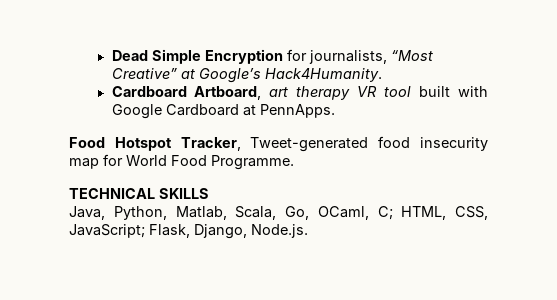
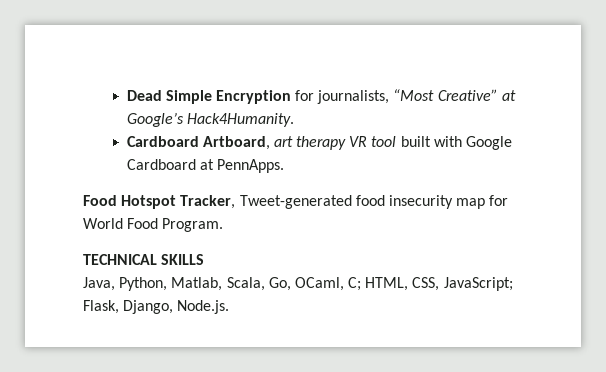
[211,155,294,170] Programme. -> [162,218,224,232] Program.

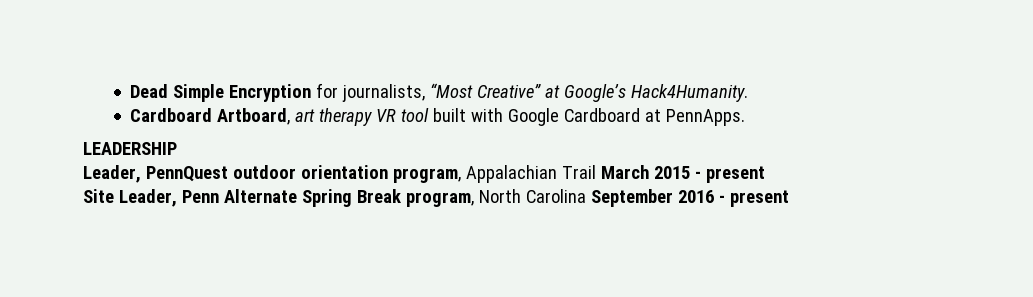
[83,195,509,209] [83,218,224,232] [83,254,205,265] [83,277,513,291] [83,300,230,314] Food Hotspot Tracker, Tweet-generated food insecurity map for World Food Program. // TECHNICAL SKILLS // Java, Python, Matlab, Scala, Go, OCaml, C; HTML, CSS, JavaScript; Flask, Django, Node.js. -> [83,142,177,155] [83,165,765,183] [83,189,789,207] LEADERSHIP // Leader, PennQuest outdoor orientation program, Appalachian Trail March 2015 - present // Site Leader, Penn Alternate Spring Break program, North Carolina September 2016 - present

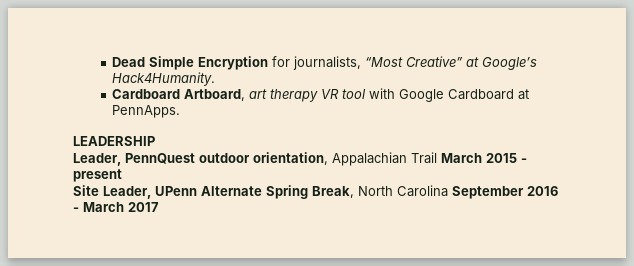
[433,108,467,122] built -> (367, 94) none
[300,165,461,183] orientation program, -> [253,152,328,165] orientation,
[181,190,219,203] Penn -> [155,186,197,196] UPenn
[356,189,474,207] Break program, -> [312,186,354,198] Break,
[729,190,789,207] present -> [83,202,159,212] March 2017

